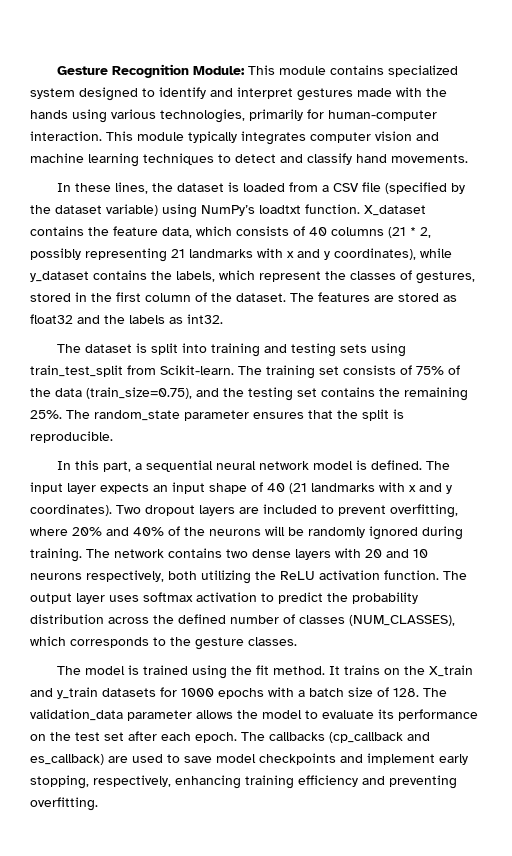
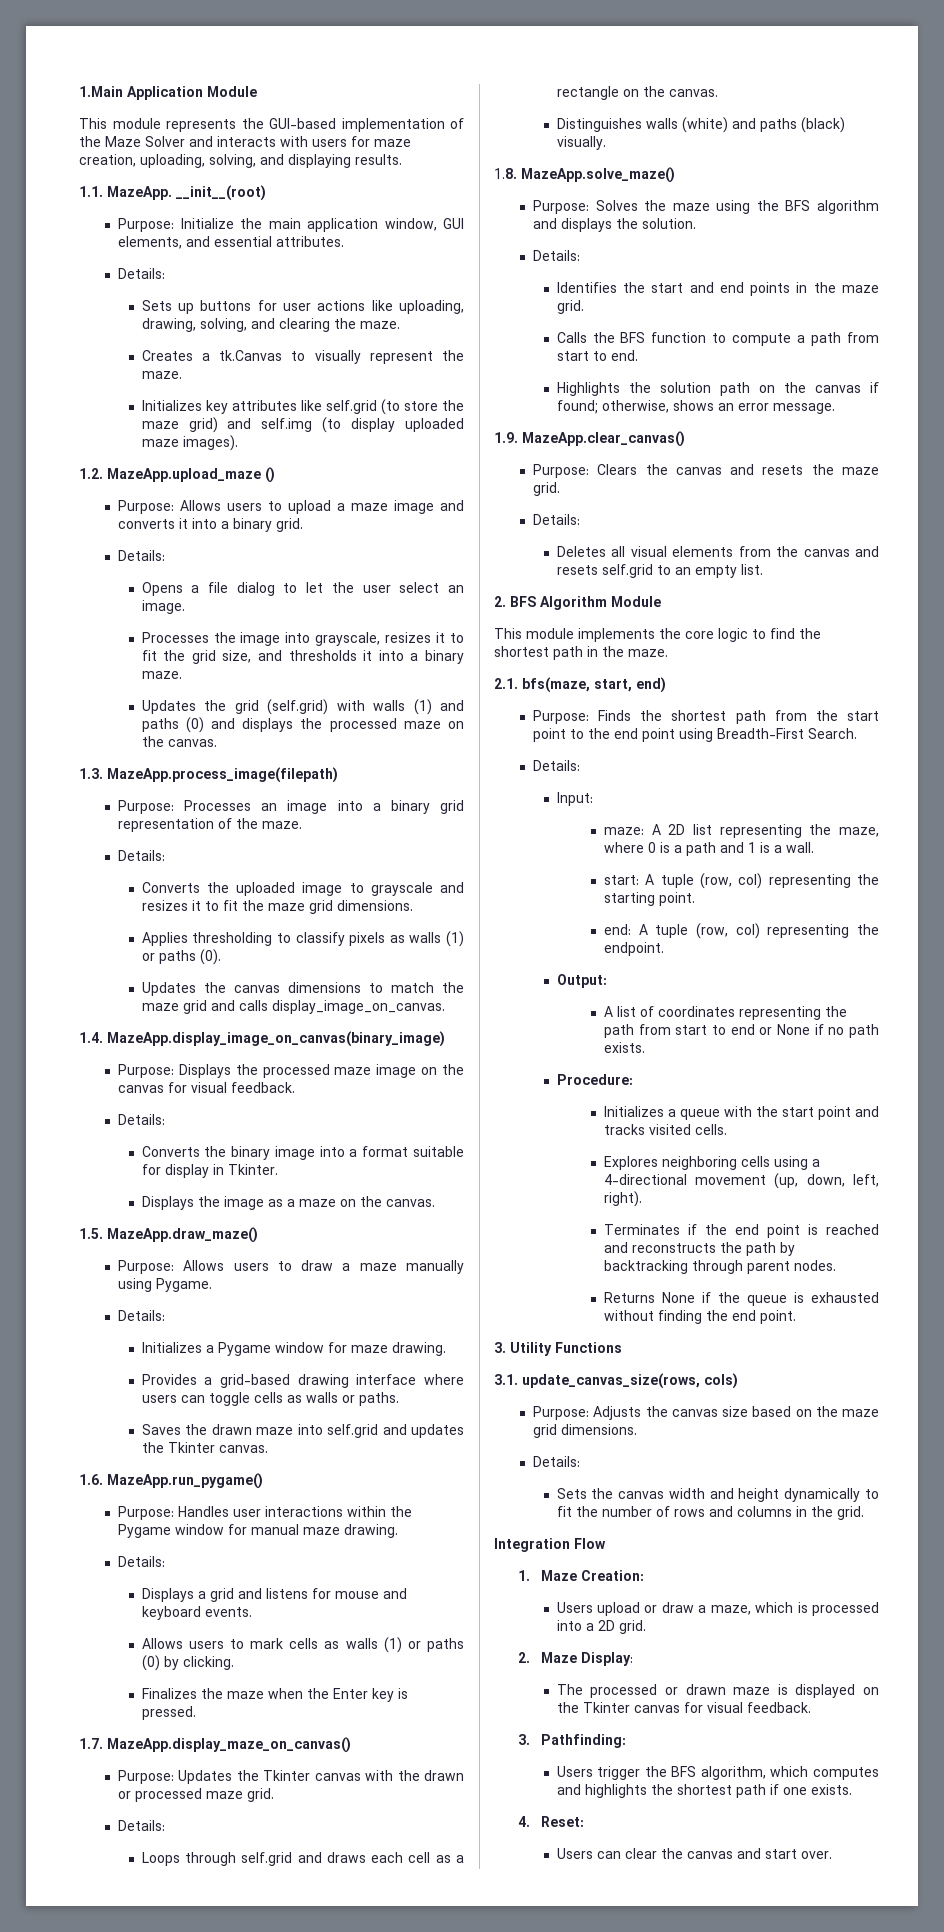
[57,64,459,78] [30,87,447,101] [30,109,437,123] [30,131,439,145] [30,153,468,167] [57,182,466,194] [30,204,426,218] [30,226,431,238] [30,248,452,262] [30,270,475,284] [30,292,457,302] [30,314,223,324] [57,343,407,357] [30,365,460,379] [30,387,468,401] [30,409,404,421] [30,431,113,443] [57,460,451,472] [30,482,452,494] [30,504,458,518] [30,526,463,540] [30,548,428,562] [30,570,467,584] [30,592,418,604] [30,614,455,626] [30,636,297,650] [57,665,474,679] [30,687,447,699] [30,709,478,721] [30,731,430,743] [30,753,468,765] [30,775,457,789] [30,797,98,811] Gesture Recognition Module: This module contains specialized system designed to identify and interpret gestures made with the hands using various technologies, primarily for human-computer interaction. This module typically integrates computer vision and machine learning techniques to detect and classify hand movements. // In these lines, the dataset is loaded from a CSV file (specified by the dataset variable) using NumPy’s loadtxt function. X_dataset contains the feature data, which consists of 40 columns (21 * 2, possibly representing 21 landmarks with x and y coordinates), while y_dataset contains the labels, which represent the classes of gestures, stored in the first column of the dataset. The features are stored as float32 and the labels as int32. // The dataset is split into training and testing sets using train_test_split from Scikit-learn. The training set consists of 75% of the data (train_size=0.75), and the testing set contains the remaining 25%. The random_state parameter ensures that the split is reproducible. // In this part, a sequential neural network model is defined. The input layer expects an input shape of 40 (21 landmarks with x and y coordinates). Two dropout layers are included to prevent overfitting, where 20% and 40% of the neurons will be randomly ignored during training. The network contains two dense layers with 20 and 10 neurons respectively, both utilizing the ReLU activation function. The output layer uses softmax activation to predict the probability distribution across the defined number of classes (NUM_CLASSES), which corresponds to the gesture classes. // The model is trained using the fit method. It trains on the X_train and y_train datasets for 1000 epochs with a batch size of 128. The validation_data parameter allows the model to evaluate its performance on the test set after each epoch. The callbacks (cp_callback and es_callback) are used to save model checkpoints and implement early stopping, respectively, enhancing training efficiency and preventing overfitting. -> [79,86,257,100] [79,118,464,132] [79,136,411,147] [79,154,402,168] [79,185,266,201] [118,218,464,232] [118,236,345,249] [118,268,166,279] [141,300,464,314] [141,318,400,332] [141,350,464,364] [141,371,182,379] [141,399,464,415] [141,417,464,433] [141,435,238,451] [79,467,275,483] [118,500,464,514] [118,518,304,532] [118,550,166,561] [141,582,465,596] [141,600,185,614] [141,632,465,646] [141,650,464,664] [141,671,182,679] [141,699,464,715] [141,717,464,733] [141,736,217,747] [79,767,338,783] [118,800,464,814] [118,818,303,832] [118,850,166,861] [141,882,465,896] [141,900,413,914] [141,931,465,947] [141,949,221,965] [141,982,465,996] [141,1000,445,1014] [79,1031,445,1047] [118,1064,464,1078] [118,1082,296,1093] [118,1114,166,1125] [141,1146,464,1160] [141,1164,278,1178] [141,1196,435,1210] [79,1227,258,1243] [118,1260,464,1274] [118,1278,213,1292] [118,1310,166,1321] [141,1342,446,1356] [141,1374,464,1388] [141,1392,399,1406] [141,1424,464,1438] [141,1442,268,1453] [79,1473,263,1489] [118,1506,413,1520] [118,1524,399,1538] [118,1556,166,1567] [141,1588,407,1602] [141,1606,252,1620] [141,1637,464,1653] [141,1655,234,1671] [141,1688,408,1702] [141,1706,196,1720] [79,1737,351,1753] [118,1770,464,1784] [118,1788,275,1802] [118,1820,166,1831] [141,1852,464,1866] [556,86,718,100] [556,117,845,133] [556,136,606,150] [494,167,675,183] [533,200,879,214] [533,218,697,232] [533,250,581,261] [556,282,879,296] [556,300,584,314] [556,332,879,346] [556,350,638,361] [556,382,879,396] [556,400,835,414] [494,431,685,447] [533,464,879,478] [533,482,561,496] [533,514,581,525] [556,546,879,557] [556,564,763,578] [494,596,661,610] [494,628,821,642] [494,646,668,660] [494,677,666,693] [533,710,879,724] [533,728,858,742] [533,760,581,771] [556,792,593,806] [603,824,879,838] [603,842,814,856] [603,873,879,889] [603,892,695,906] [603,923,879,939] [603,942,664,956] [556,974,607,988] [603,1006,847,1020] [603,1024,879,1038] [603,1042,645,1053] [556,1074,633,1085] [603,1106,879,1120] [603,1124,727,1135] [603,1156,820,1170] [603,1173,879,1189] [603,1191,642,1207] [603,1224,879,1238] [603,1242,795,1256] [603,1260,836,1274] [603,1292,879,1306] [603,1310,796,1324] [494,1342,622,1356] [494,1373,738,1389] [533,1406,879,1420] [533,1424,638,1438] [533,1456,581,1467] [556,1488,879,1502] [556,1506,864,1520] [494,1538,606,1552] [517,1570,645,1581] [556,1602,879,1616] [556,1620,646,1634] [517,1652,634,1666] [556,1684,879,1698] [556,1702,811,1713] [517,1734,627,1748] [556,1766,879,1780] [556,1784,852,1798] [517,1816,585,1827] [556,1848,832,1859] 1.Main Application Module // This module represents the GUI-based implementation of the Maze Solver and interacts with users for maze creation, uploading, solving, and displaying results. // 1.1. MazeApp. __init__(root) // Purpose: Initialize the main application window, GUI elements, and essential attributes. // Details: // Sets up buttons for user actions like uploading, drawing, solving, and clearing the maze. // Creates a tk.Canvas to visually represent the maze. // Initializes key attributes like self.grid (to store the maze grid) and self.img (to display uploaded maze images). // 1.2. MazeApp.upload_maze () // Purpose: Allows users to upload a maze image and converts it into a binary grid. // Details: // Opens a file dialog to let the user select an image. // Processes the image into grayscale, resizes it to fit the grid size, and thresholds it into a binary maze. // Updates the grid (self.grid) with walls (1) and paths (0) and displays the processed maze on the canvas. // 1.3. MazeApp.process_image(filepath) // Purpose: Processes an image into a binary grid representation of the maze. // Details: // Converts the uploaded image to grayscale and resizes it to fit the maze grid dimensions. // Applies thresholding to classify pixels as walls (1) or paths (0). // Updates the canvas dimensions to match the maze grid and calls display_image_on_canvas. // 1.4. MazeApp.display_image_on_canvas(binary_image) // Purpose: Displays the processed maze image on the canvas for visual feedback. // Details: // Converts the binary image into a format suitable for display in Tkinter. // Displays the image as a maze on the canvas. // 1.5. MazeApp.draw_maze() // Purpose: Allows users to draw a maze manually using Pygame. // Details: // Initializes a Pygame window for maze drawing. // Provides a grid-based drawing interface where users can toggle cells as walls or paths. // Saves the drawn maze into self.grid and updates the Tkinter canvas. // 1.6. MazeApp.run_pygame() // Purpose: Handles user interactions within the Pygame window for manual maze drawing. // Details: // Displays a grid and listens for mouse and keyboard events. // Allows users to mark cells as walls (1) or paths (0) by clicking. // Finalizes the maze when the Enter key is pressed. // 1.7. MazeApp.display_maze_on_canvas() // Purpose: Updates the Tkinter canvas with the drawn or processed maze grid. // Details: // Loops through self.grid and draws each cell as a rectangle on the canvas. // Distinguishes walls (white) and paths (black) visually. // 1.8. MazeApp.solve_maze() // Purpose: Solves the maze using the BFS algorithm and displays the solution. // Details: // Identifies the start and end points in the maze grid. // Calls the BFS function to compute a path from start to end. // Highlights the solution path on the canvas if found; otherwise, shows an error message. // 1.9. MazeApp.clear_canvas() // Purpose: Clears the canvas and resets the maze grid. // Details: // Deletes all visual elements from the canvas and resets self.grid to an empty list. // 2. BFS Algorithm Module // This module implements the core logic to find the shortest path in the maze. // 2.1. bfs(maze, start, end) // Purpose: Finds the shortest path from the start point to the end point using Breadth-First Search. // Details: // Input: // maze: A 2D list representing the maze, where 0 is a path and 1 is a wall. // start: A tuple (row, col) representing the starting point. // end: A tuple (row, col) representing the endpoint. // Output: // A list of coordinates representing the path from start to end or None if no path exists. // Procedure: // Initializes a queue with the start point and tracks visited cells. // Explores neighboring cells using a 4-directional movement (up, down, left, right). // Terminates if the end point is reached and reconstructs the path by backtracking through parent nodes. // Returns None if the queue is exhausted without finding the end point. // 3. Utility Functions // 3.1. update_canvas_size(rows, cols) // Purpose: Adjusts the canvas size based on the maze grid dimensions. // Details: // Sets the canvas width and height dynamically to fit the number of rows and columns in the grid. // Integration Flow // 1. Maze Creation: // Users upload or draw a maze, which is processed into a 2D grid. // 2. Maze Display: // The processed or drawn maze is displayed on the Tkinter canvas for visual feedback. // 3. Pathfinding: // Users trigger the BFS algorithm, which computes and highlights the shortest path if one exists. // 4. Reset: // Users can clear the canvas and start over.

